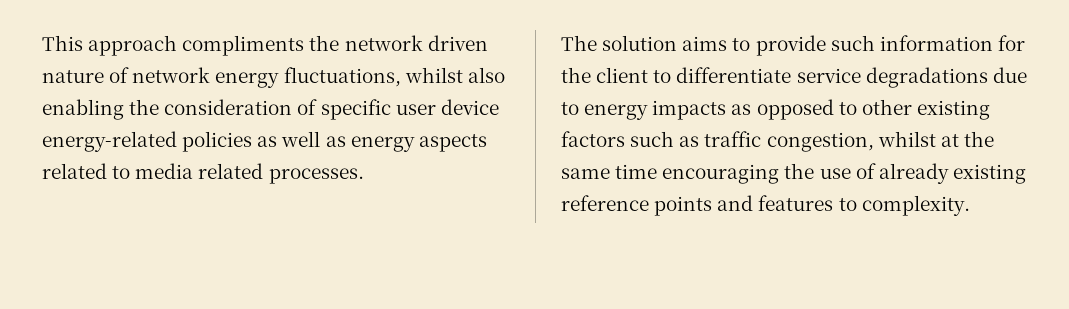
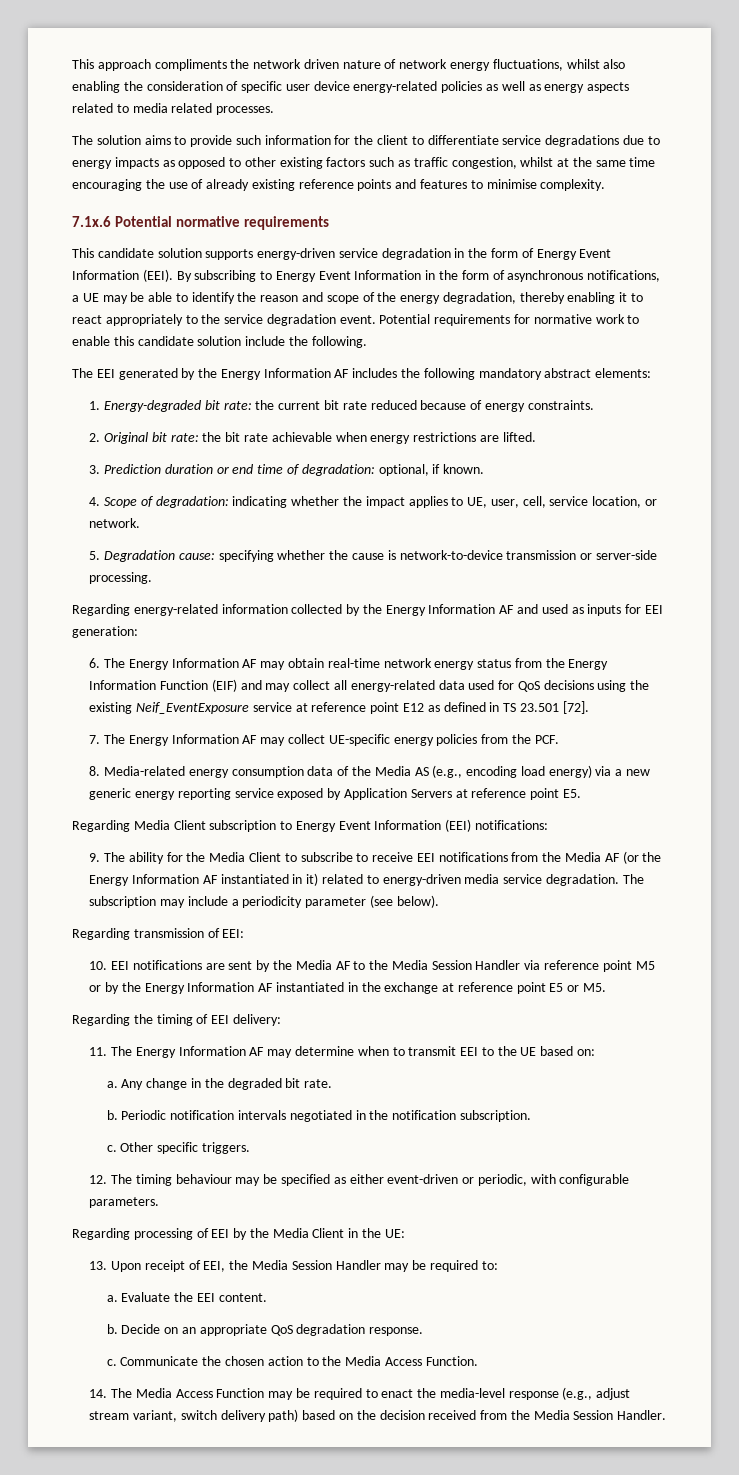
(857, 204) none -> [486,179,537,189] minimise
(970, 205) none -> [72,216,329,230] [72,248,612,260] [72,269,661,282] [72,292,644,304] [72,314,640,326] [72,336,367,348] [72,368,652,380] [89,400,594,412] [89,432,536,444] [89,464,485,476] [89,496,658,508] [89,518,141,528] [89,550,657,562] [89,572,153,584] [72,604,663,616] [72,626,138,638] [89,658,609,670] [89,679,650,692] [89,701,589,714] [89,734,559,746] [89,765,651,778] [89,788,581,800] [72,819,549,832] [89,851,662,864] [89,873,644,886] [89,895,439,908] [72,928,245,940] [89,960,655,972] [89,982,607,994] [72,1014,281,1026] [89,1046,596,1058] [106,1078,333,1090] [106,1110,531,1122] [106,1142,250,1154] [89,1174,630,1186] [89,1197,160,1208] [72,1228,405,1240] [89,1260,498,1272] [106,1292,267,1302] [106,1324,424,1336] [106,1356,478,1366] [89,1387,631,1400] [89,1409,667,1422] // 7.1x.6 Potential normative requirements // This candidate solution supports energy-driven service degradation in the form of Energy Event Information (EEI). By subscribing to Energy Event Information in the form of asynchronous notifications, a UE may be able to identify the reason and scope of the energy degradation, thereby enabling it to react appropriately to the service degradation event. Potential requirements for normative work to enable this candidate solution include the following. // The EEI generated by the Energy Information AF includes the following mandatory abstract elements: // 1. Energy-degraded bit rate: the current bit rate reduced because of energy constraints. // 2. Original bit rate: the bit rate achievable when energy restrictions are lifted. // 3. Prediction duration or end time of degradation: optional, if known. // 4. Scope of degradation: indicating whether the impact applies to UE, user, cell, service location, or network. // 5. Degradation cause: specifying whether the cause is network-to-device transmission or server-side processing. // Regarding energy-related information collected by the Energy Information AF and used as inputs for EEI generation: // 6. The Energy Information AF may obtain real-time network energy status from the Energy Information Function (EIF) and may collect all energy-related data used for QoS decisions using the existing Neif_EventExposure service at reference point E12 as defined in TS 23.501 [72]. // 7. The Energy Information AF may collect UE-specific energy policies from the PCF. // 8. Media-related energy consumption data of the Media AS (e.g., encoding load energy) via a new generic energy reporting service exposed by Application Servers at reference point E5. // Regarding Media Client subscription to Energy Event Information (EEI) notifications: // 9. The ability for the Media Client to subscribe to receive EEI notifications from the Media AF (or the Energy Information AF instantiated in it) related to energy-driven media service degradation. The subscription may include a periodicity parameter (see below). // Regarding transmission of EEI: // 10. EEI notifications are sent by the Media AF to the Media Session Handler via reference point M5 or by the Energy Information AF instantiated in the exchange at reference point E5 or M5. // Regarding the timing of EEI delivery: // 11. The Energy Information AF may determine when to transmit EEI to the UE based on: // a. Any change in the degraded bit rate. // b. Periodic notification intervals negotiated in the notification subscription. // c. Other specific triggers. // 12. The timing behaviour may be specified as either event-driven or periodic, with configurable parameters. // Regarding processing of EEI by the Media Client in the UE: // 13. Upon receipt of EEI, the Media Session Handler may be required to: // a. Evaluate the EEI content. // b. Decide on an appropriate QoS degradation response. // c. Communicate the chosen action to the Media Access Function. // 14. The Media Access Function may be required to enact the media-level response (e.g., adjust stream variant, switch delivery path) based on the decision received from the Media Session Handler.

